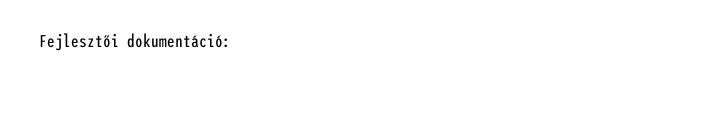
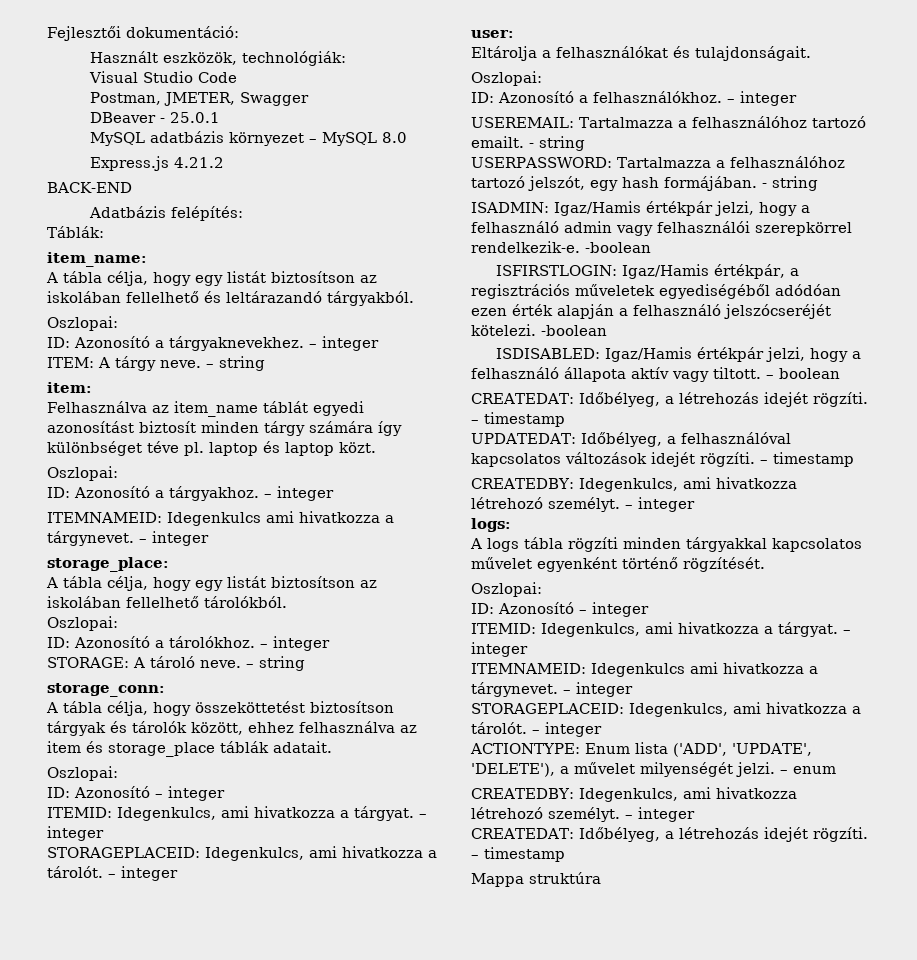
(231, 40) none -> [90,51,347,66] [89,71,238,83] [90,92,310,106] [90,112,221,123] [90,131,408,146] [90,156,225,171] [47,182,132,193] [89,206,244,221] [47,226,104,238] [47,252,147,267] [46,271,377,286] [47,291,414,306] [47,316,118,331] [47,336,379,351] [47,356,265,371] [47,382,92,393] [47,401,364,417] [47,421,402,436] [47,441,376,456] [47,466,118,481] [47,486,334,501] [47,511,394,526] [47,531,209,546] [47,557,169,572] [46,576,377,591] [47,596,287,608] [47,616,118,631] [47,636,330,651] [47,656,305,671] [47,683,165,697] [46,701,394,716] [47,721,417,736] [47,741,332,757] [47,766,118,781] [47,786,225,801] [47,806,427,821] [47,826,104,841] [47,846,437,861] [47,866,178,881] [471,30,514,38] [471,46,811,61] [471,71,542,86] [471,91,797,106] [471,116,866,128] [471,136,585,151] [471,156,845,168] [471,176,818,191] [471,201,810,216] [471,221,852,236] [471,241,651,253] [495,264,799,279] [471,284,841,299] [471,304,831,319] [471,324,607,336] [495,347,861,362] [471,367,840,382] [471,392,868,407] [471,412,565,427] [471,432,791,447] [471,452,854,467] [471,477,797,492] [471,497,695,512] [471,518,511,532] [470,537,862,552] [471,557,765,572] [471,582,542,597] [471,602,649,617] [471,622,851,637] [471,642,528,657] [471,662,818,677] [471,682,633,697] [471,702,861,717] [471,722,602,737] [470,742,812,757] [471,762,836,777] [471,787,797,802] [471,807,695,822] [471,827,868,842] [471,847,565,862] [471,872,601,887] // Használt eszközök, technológiák: // Visual Studio Code // Postman, JMETER, Swagger // DBeaver - 25.0.1 // MySQL adatbázis környezet – MySQL 8.0 // Express.js 4.21.2 // BACK-END // Adatbázis felépítés: // Táblák: // item_name: // A tábla célja, hogy egy listát biztosítson az iskolában fellelhető és leltárazandó tárgyakból. // Oszlopai: // ID: Azonosító a tárgyaknevekhez. – integer // ITEM: A tárgy neve. – string // item: // Felhasználva az item_name táblát egyedi azonosítást biztosít minden tárgy számára így különbséget téve pl. laptop és laptop közt. // Oszlopai: // ID: Azonosító a tárgyakhoz. – integer // ITEMNAMEID: Idegenkulcs ami hivatkozza a tárgynevet. – integer // storage_place: // A tábla célja, hogy egy listát biztosítson az iskolában fellelhető tárolókból. // Oszlopai: // ID: Azonosító a tárolókhoz. – integer // STORAGE: A tároló neve. – string // storage_conn: // A tábla célja, hogy összeköttetést biztosítson tárgyak és tárolók között, ehhez felhasználva az item és storage_place táblák adatait. // Oszlopai: // ID: Azonosító – integer // ITEMID: Idegenkulcs, ami hivatkozza a tárgyat. – integer // STORAGEPLACEID: Idegenkulcs, ami hivatkozza a tárolót. – integer // user: // Eltárolja a felhasználókat és tulajdonságait. // Oszlopai: // ID: Azonosító a felhasználókhoz. – integer // USEREMAIL: Tartalmazza a felhasználóhoz tartozó emailt. - string // USERPASSWORD: Tartalmazza a felhasználóhoz tartozó jelszót, egy hash formájában. - string // ISADMIN: Igaz/Hamis értékpár jelzi, hogy a felhasználó admin vagy felhasználói szerepkörrel rendelkezik-e. -boolean // ISFIRSTLOGIN: Igaz/Hamis értékpár, a regisztrációs műveletek egyediségéből adódóan ezen érték alapján a felhasználó jelszócseréjét kötelezi. -boolean // ISDISABLED: Igaz/Hamis értékpár jelzi, hogy a felhasználó állapota aktív vagy tiltott. – boolean // CREATEDAT: Időbélyeg, a létrehozás idejét rögzíti. – timestamp // UPDATEDAT: Időbélyeg, a felhasználóval kapcsolatos változások idejét rögzíti. – timestamp // CREATEDBY: Idegenkulcs, ami hivatkozza létrehozó személyt. – integer // logs: // A logs tábla rögzíti minden tárgyakkal kapcsolatos művelet egyenként történő rögzítését. // Oszlopai: // ID: Azonosító – integer // ITEMID: Idegenkulcs, ami hivatkozza a tárgyat. – integer // ITEMNAMEID: Idegenkulcs ami hivatkozza a tárgynevet. – integer // STORAGEPLACEID: Idegenkulcs, ami hivatkozza a tárolót. – integer // ACTIONTYPE: Enum lista ('ADD', 'UPDATE', 'DELETE'), a művelet milyenségét jelzi. – enum // CREATEDBY: Idegenkulcs, ami hivatkozza létrehozó személyt. – integer // CREATEDAT: Időbélyeg, a létrehozás idejét rögzíti. – timestamp // Mappa struktúra

